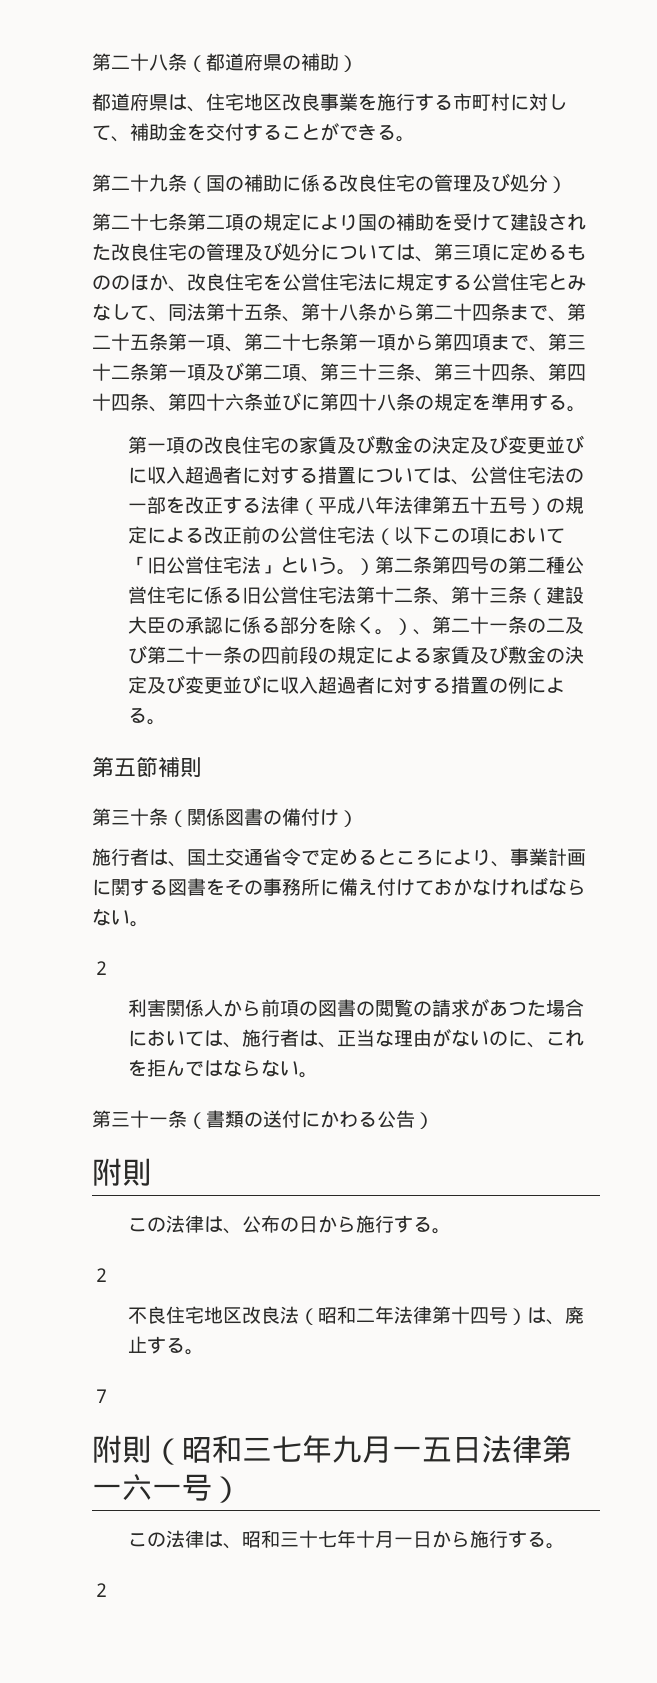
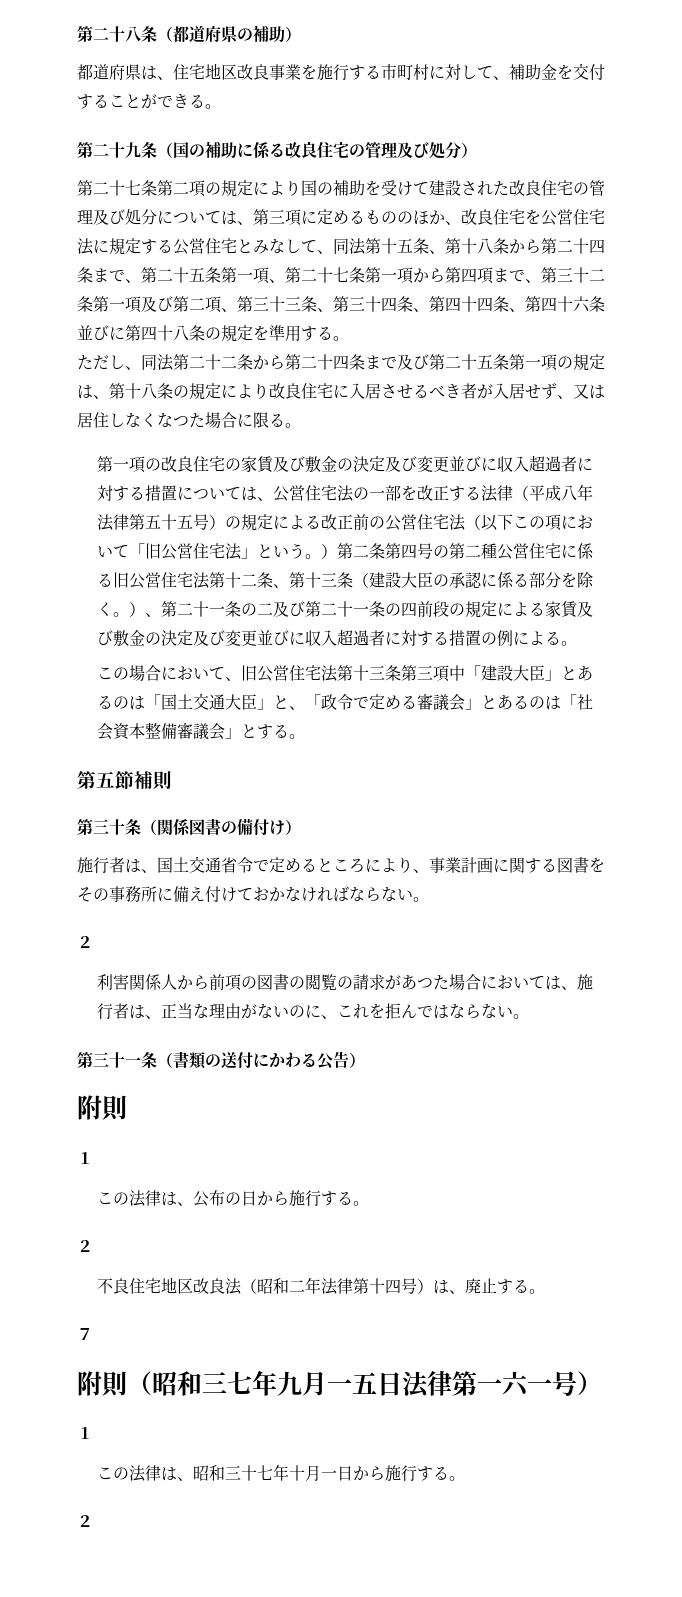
(586, 409) none -> [77,354,605,371] [77,383,605,400] [77,412,301,428] // ただし、同法第二十二条から第二十四条まで及び第二十五条第一項の規定は、第十八条の規定により改良住宅に入居させるべき者が入居せず、又は居住しなくなつた場合に限る。
(166, 722) none -> [96,665,593,682] [96,693,593,711] [96,722,305,740] // この場合において、旧公営住宅法第十三条第三項中「建設大臣」とあるのは「国土交通大臣」と、「政令で定める審議会」とあるのは「社会資本整備審議会」とする。
(152, 1172) none -> [77,1152,93,1164] // １
(242, 1489) none -> [77,1427,93,1439] // １

